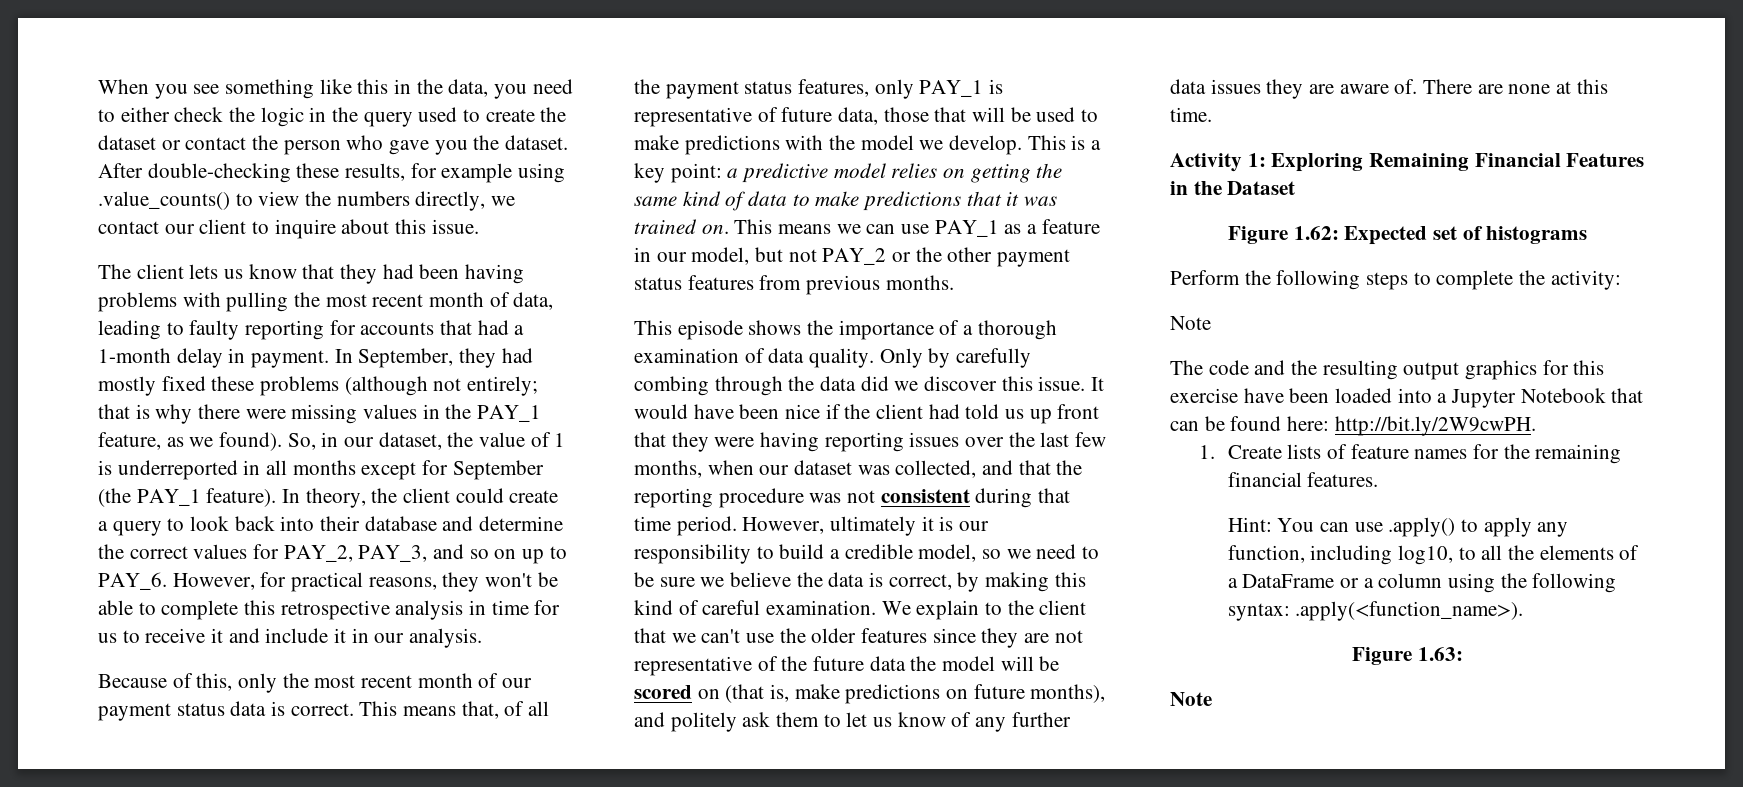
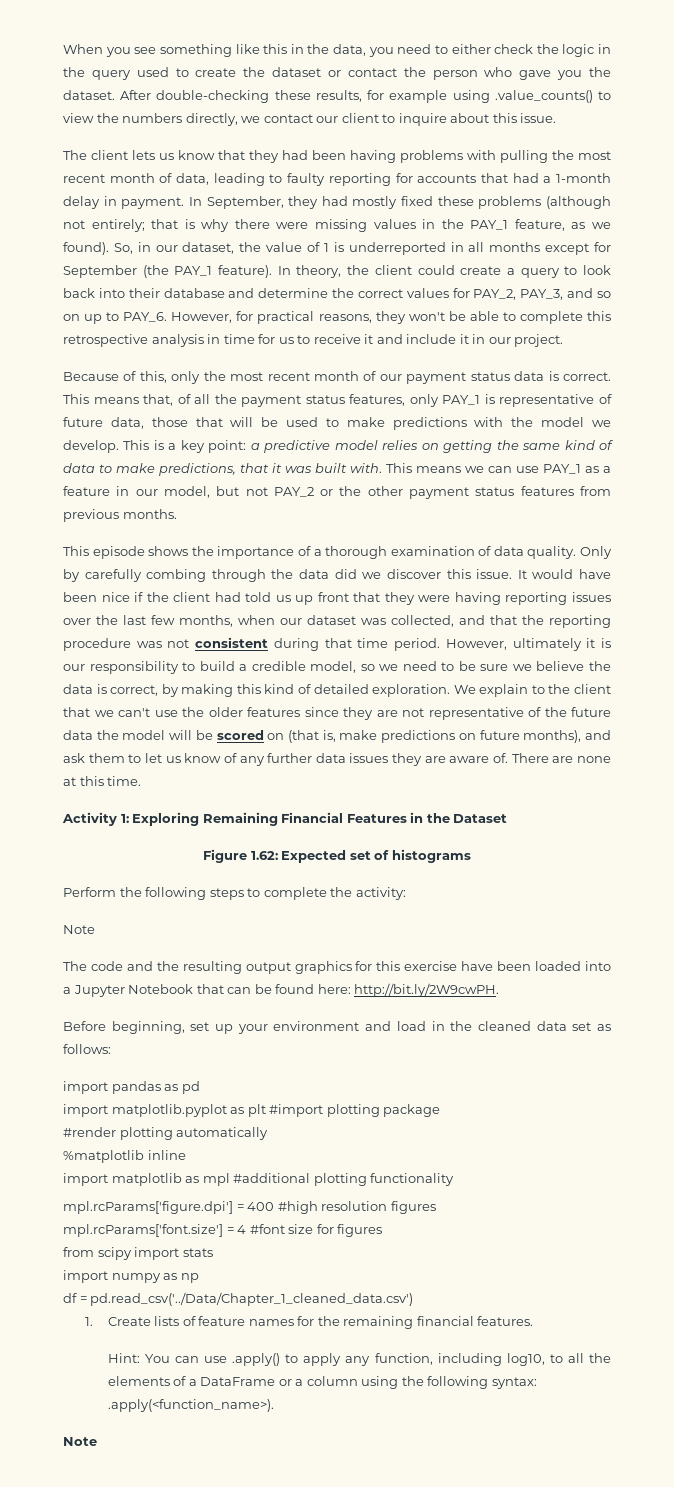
[409,628,483,648] analysis. -> [514,334,564,347] project.
[863,191,962,211] predictions -> [159,463,236,476] predictions,
[634,219,729,234] trained on. -> [315,463,382,473] built with.
[702,600,877,615] careful examination. -> [313,684,451,697] detailed exploration.
[670,712,737,732] politely -> (611, 735) none
(1536, 426) none -> [63,1021,611,1034] [63,1044,111,1054] [63,1081,200,1094] [63,1104,441,1117] [63,1127,269,1140] [63,1150,186,1163] [63,1173,455,1186] [63,1201,436,1214] [63,1224,383,1237] [63,1247,213,1260] [63,1270,199,1283] [63,1292,414,1306] // Before beginning, set up your environment and load in the cleaned data set as follows: // import pandas as pd // import matplotlib.pyplot as plt #import plotting package // #render plotting automatically // %matplotlib inline // import matplotlib as mpl #additional plotting functionality // mpl.rcParams['figure.dpi'] = 400 #high resolution figures // mpl.rcParams['font.size'] = 4 #font size for figures // from scipy import stats // import numpy as np // df = pd.read_csv('../Data/Chapter_1_cleaned_data.csv')
[1352,647,1463,665] // Figure 1.63: -> (274, 1405) none

